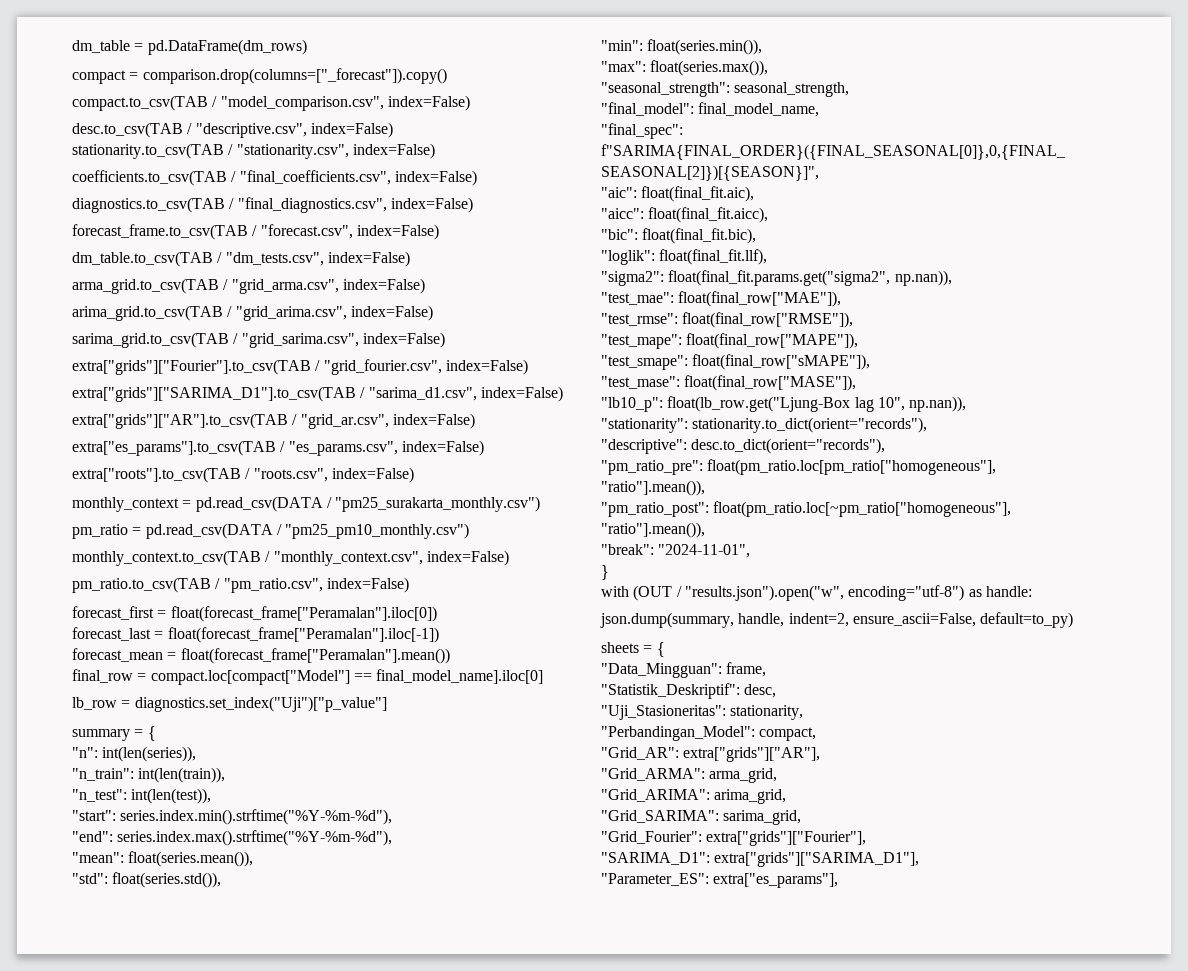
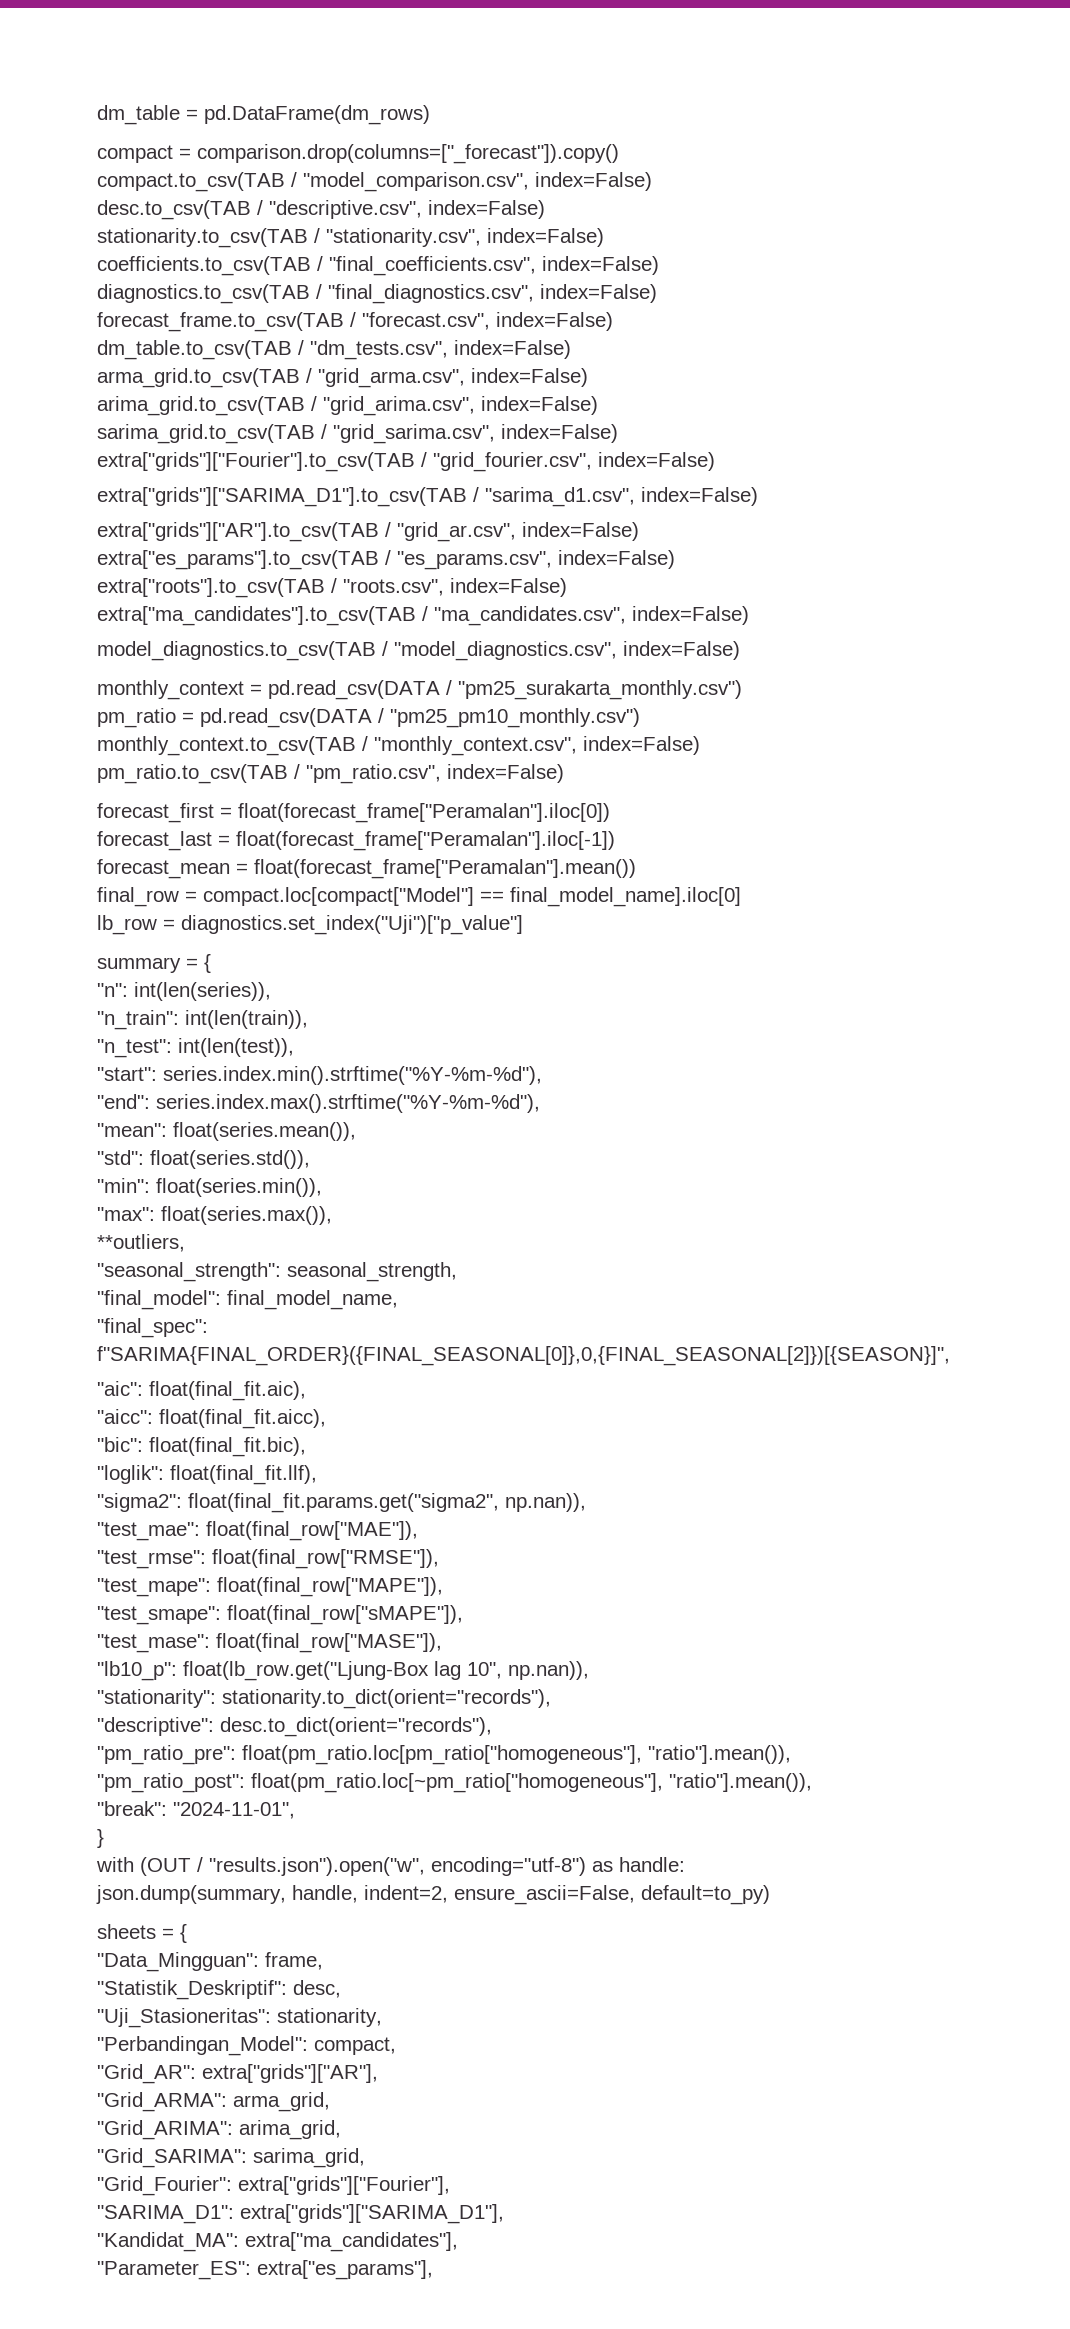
(414, 475) none -> [97,606,749,626] [97,641,740,661] // extra["ma_candidates"].to_csv(TAB / "ma_candidates.csv", index=False) // model_diagnostics.to_csv(TAB / "model_diagnostics.csv", index=False)
(769, 68) none -> [97,1234,185,1252] // **outliers,
(920, 859) none -> [97,2232,458,2252] // "Kandidat_MA": extra["ma_candidates"],

